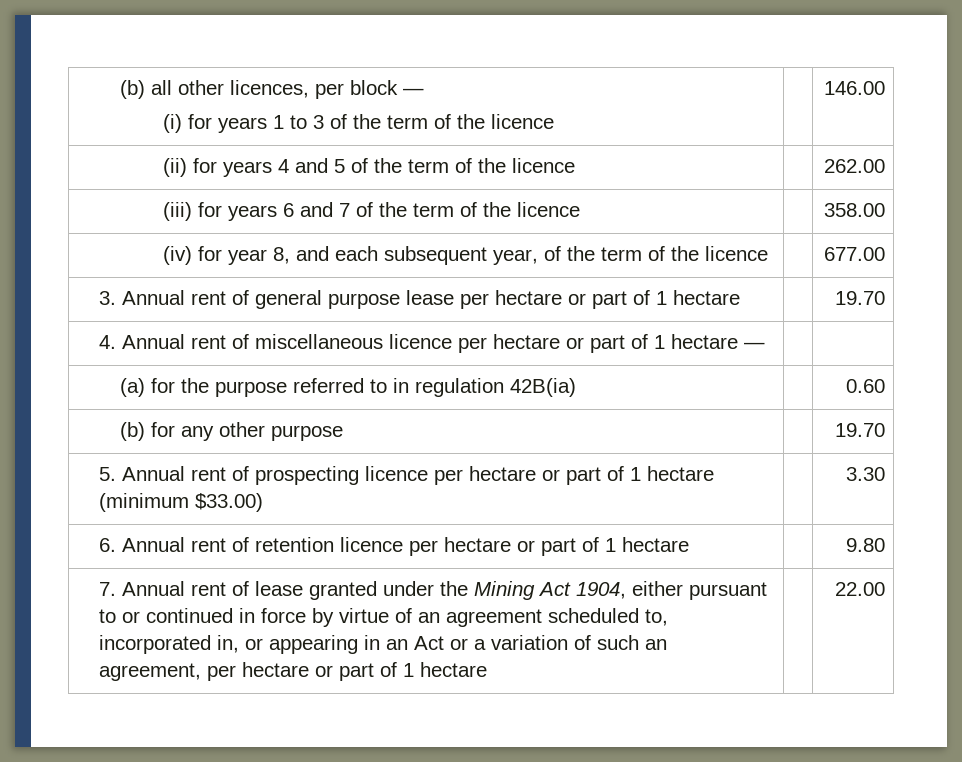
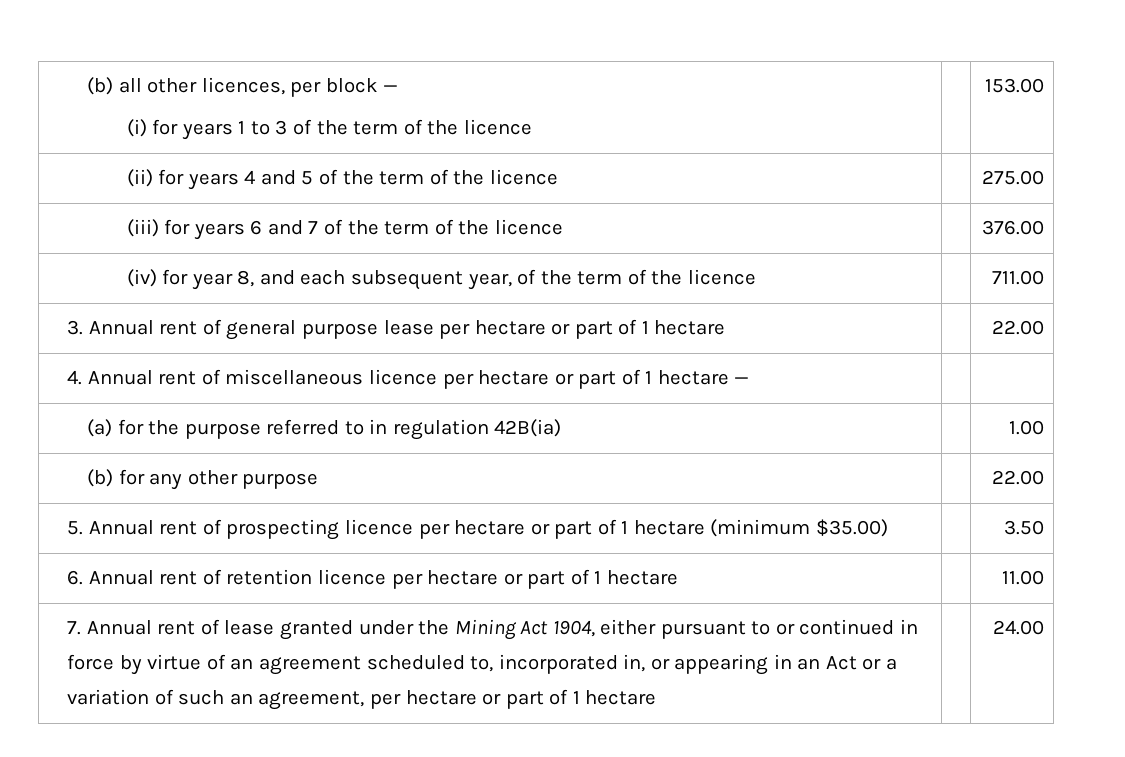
[823,81,885,95] 146.00 -> [985,78,1045,93] 153.00
[823,159,885,173] 262.00 -> [982,170,1045,185] 275.00
[823,203,885,217] 358.00 -> [982,220,1045,235] 376.00
[823,247,885,261] 677.00 -> [992,270,1045,285] 711.00
[834,291,885,305] 19.70 -> [992,320,1045,335] 22.00
[845,379,885,393] 0.60 -> [1009,420,1045,435] 1.00
[834,423,885,437] 19.70 -> [992,470,1045,485] 22.00
[194,493,263,512] [845,467,885,481] $33.00) | | 3.30 -> [815,519,888,537] [1004,520,1045,535] $35.00) | | 3.50
[845,538,885,552] 9.80 -> [1002,570,1045,585] 11.00
[834,582,885,596] 22.00 -> [993,620,1045,635] 24.00

